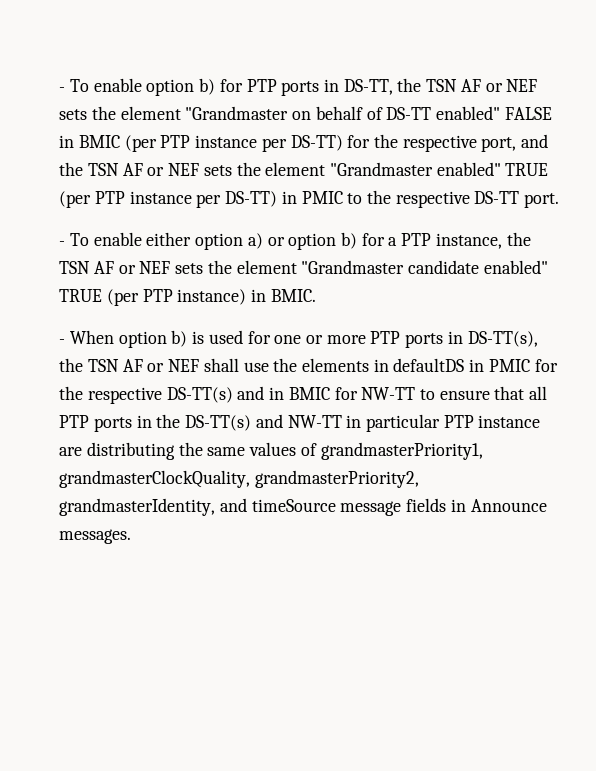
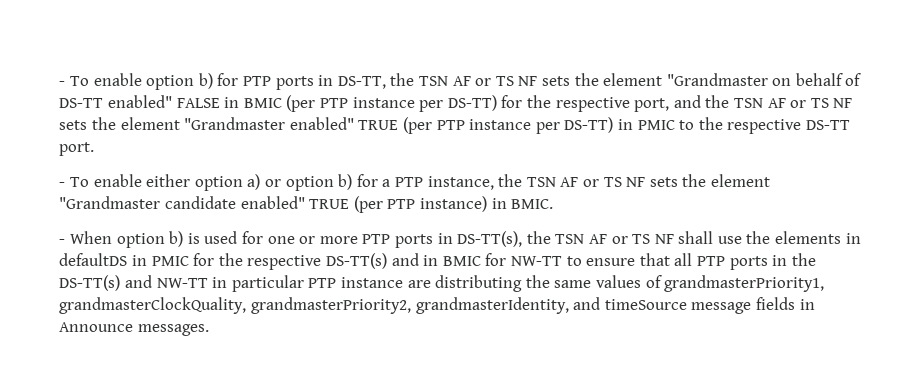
[506,79,538,92] NEF -> [495,76,538,86] TS NF
[168,163,200,176] NEF -> [810,98,853,108] TS NF
[139,261,171,274] NEF -> [603,177,646,187] TS NF
[168,359,200,372] NEF -> [632,234,674,244] TS NF

